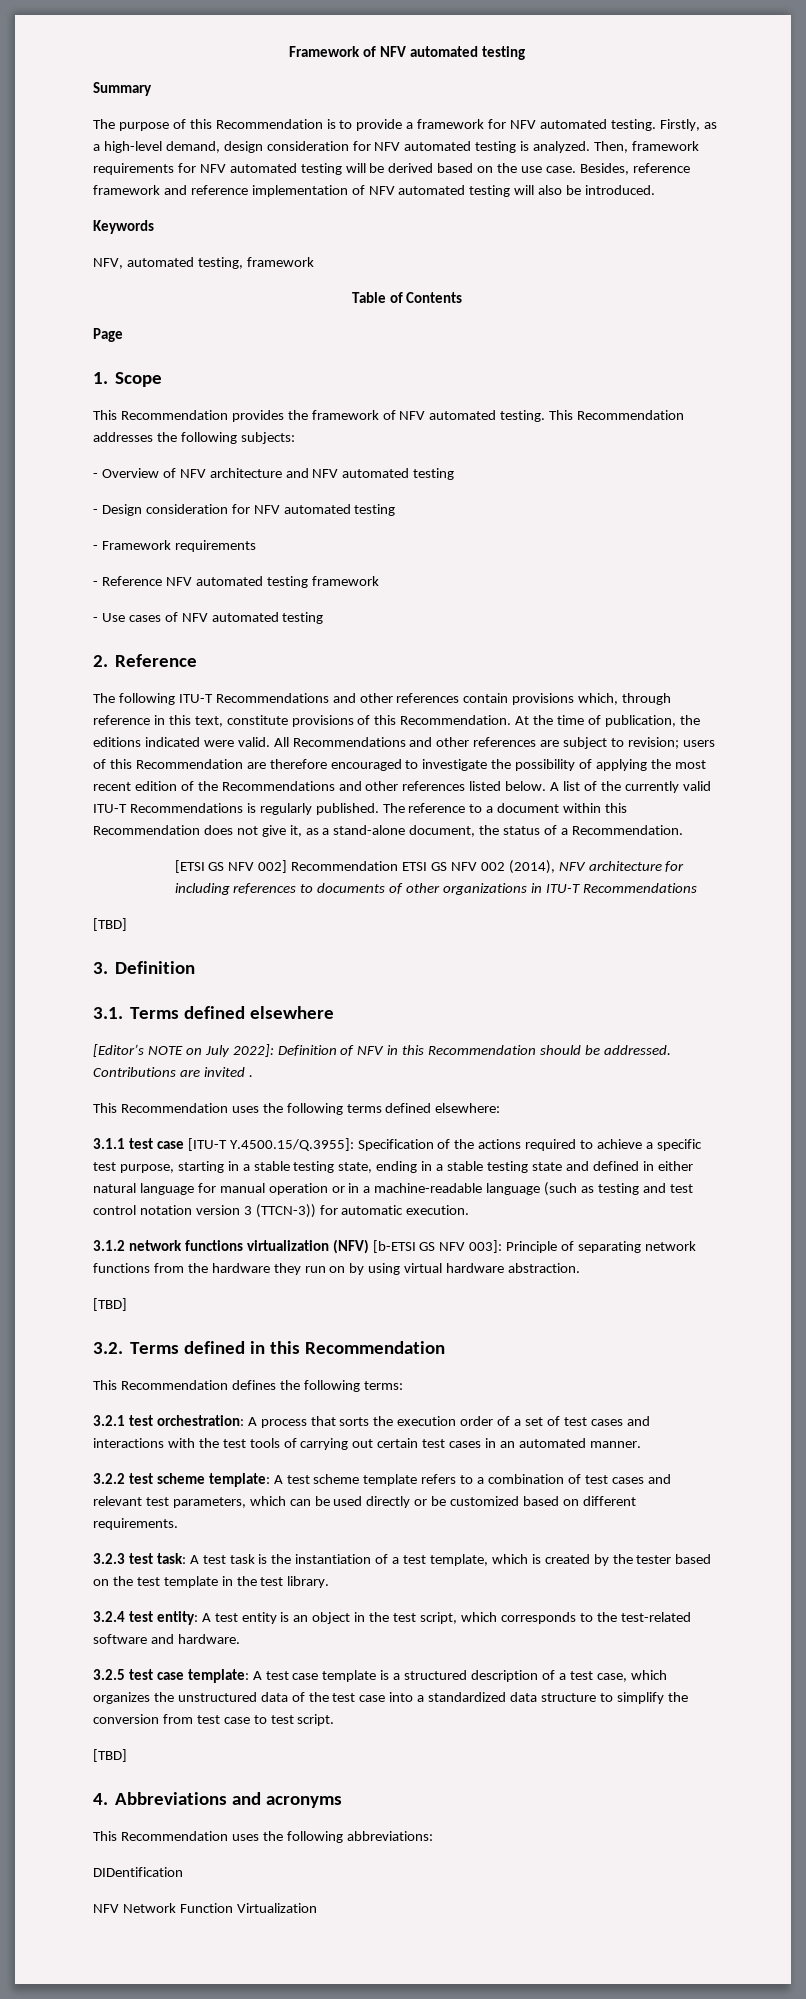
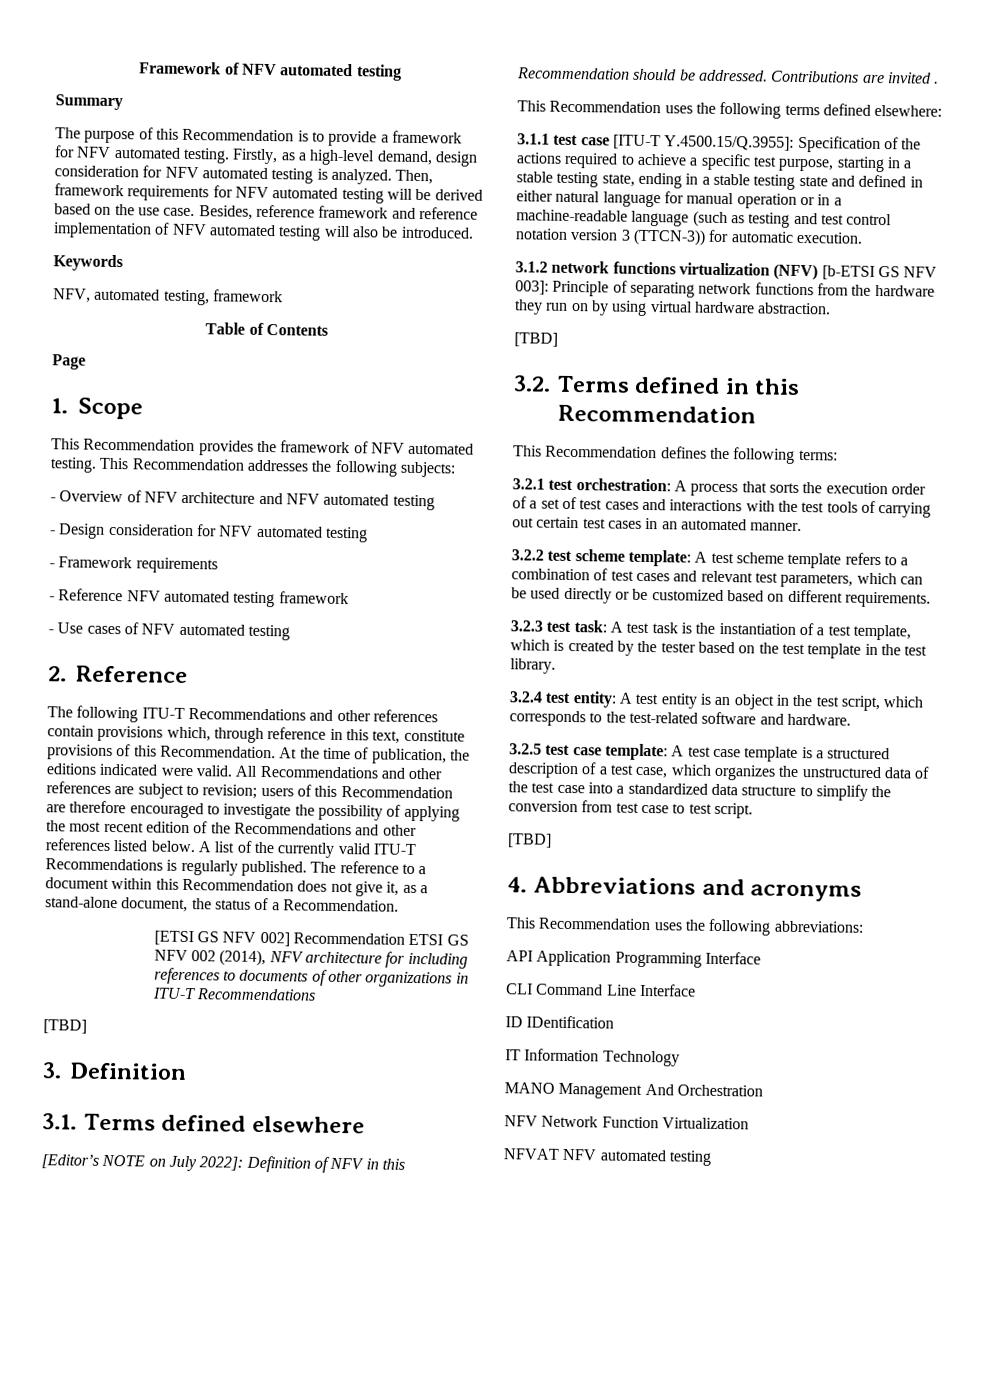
[93,1867,183,1877] DIDentification -> [506,950,761,968] [506,983,696,997] [505,1015,615,1029] [505,1048,680,1067] [504,1082,763,1099] API Application Programming Interface // CLI Command Line Interface // ID IDentification // IT Information Technology // MANO Management And Orchestration
(317, 1908) none -> [503,1148,712,1166] // NFVAT NFV automated testing

